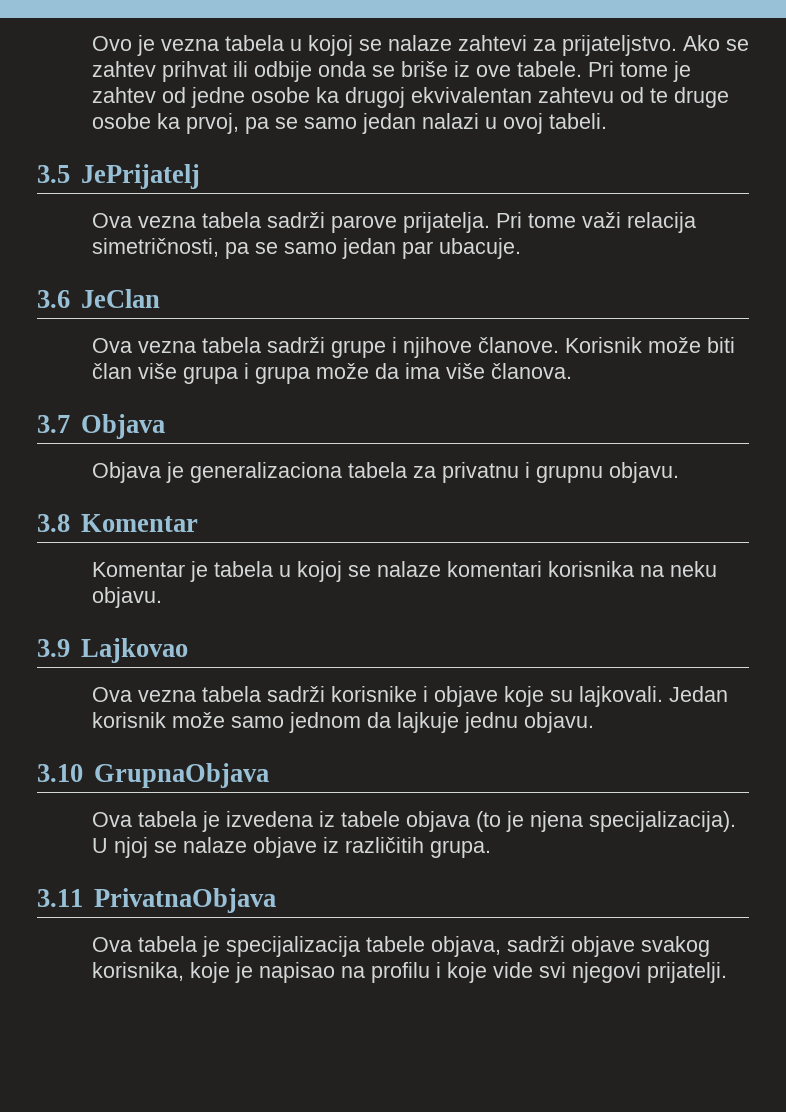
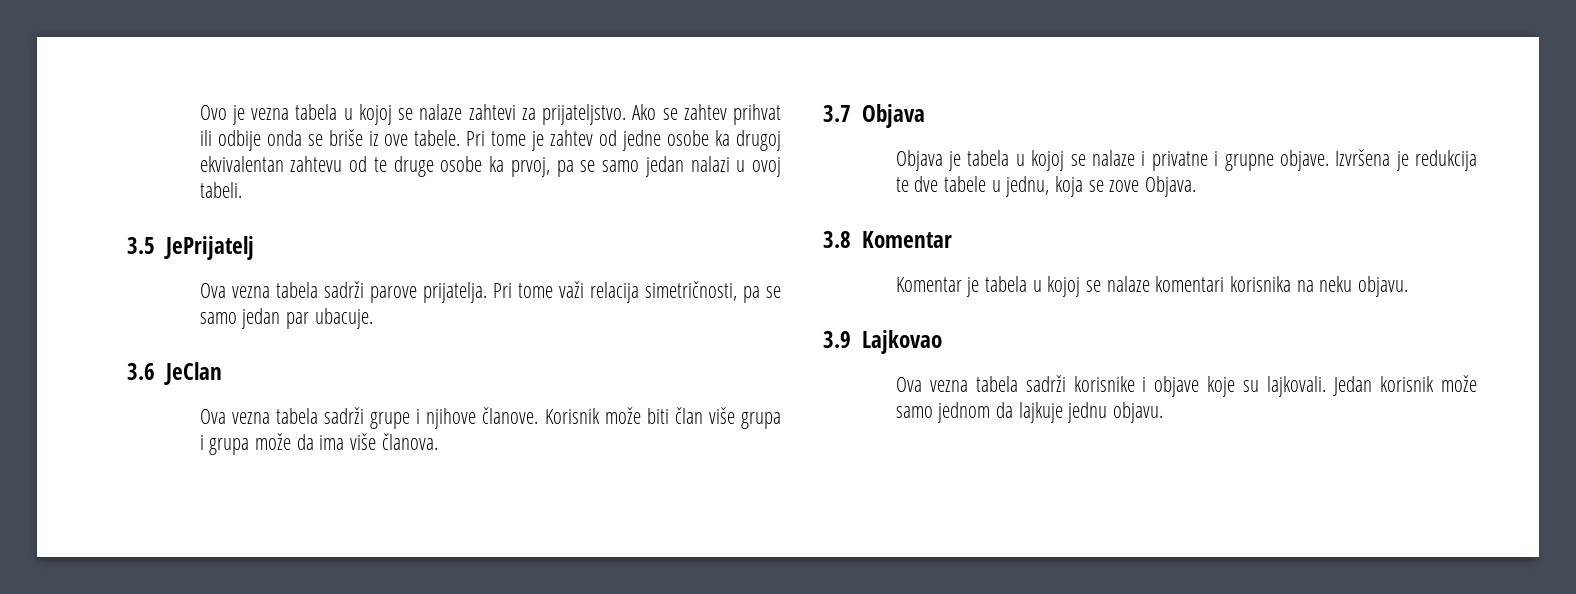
[189,462,679,483] generalizaciona tabela za privatnu i grupnu objavu. -> [967,149,1477,171] [895,176,1197,197] tabela u kojoj se nalaze i privatne i grupne objave. Izvršena je redukcija te dve tabele u jednu, koja se zove Objava.
[37,763,269,788] [91,811,736,832] [91,837,491,858] [37,888,276,913] [91,936,710,957] [91,962,727,983] // 3.10 GrupnaObjava // Ova tabela je izvedena iz tabele objava (to je njena specijalizacija). U njoj se nalaze objave iz različitih grupa. // 3.11 PrivatnaObjava // Ova tabela je specijalizacija tabele objava, sadrži objave svakog korisnika, koje je napisao na profilu i koje vide svi njegovi prijatelji. -> (1164, 412) none

